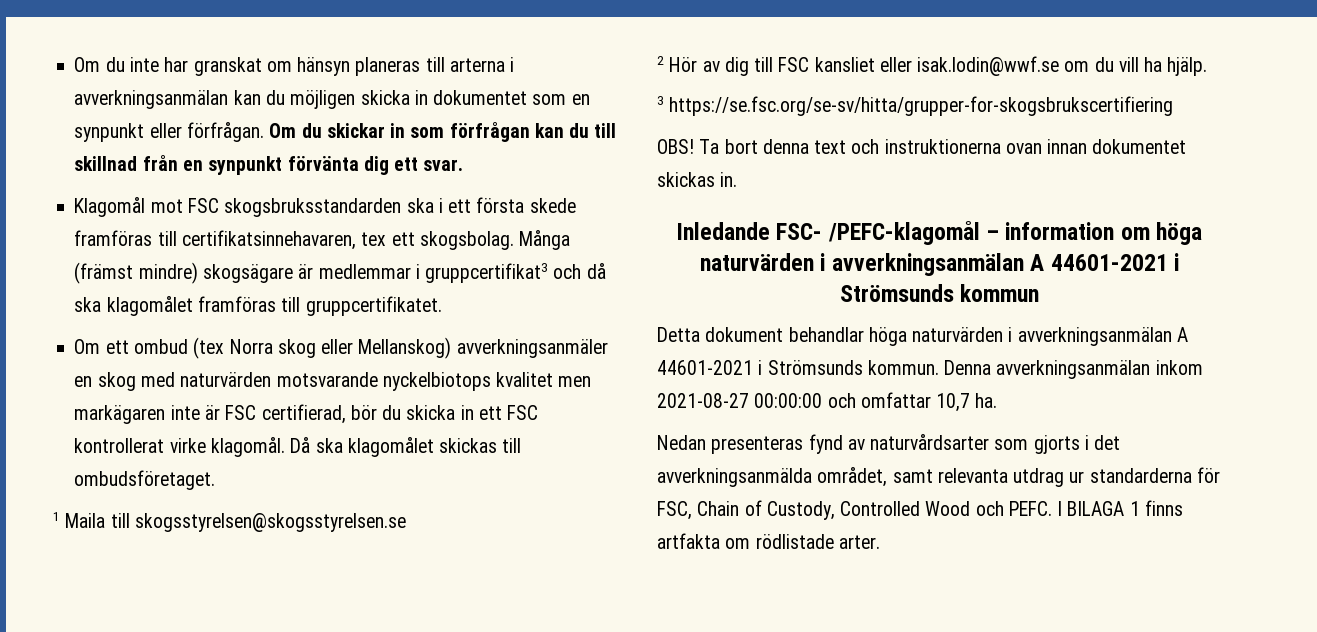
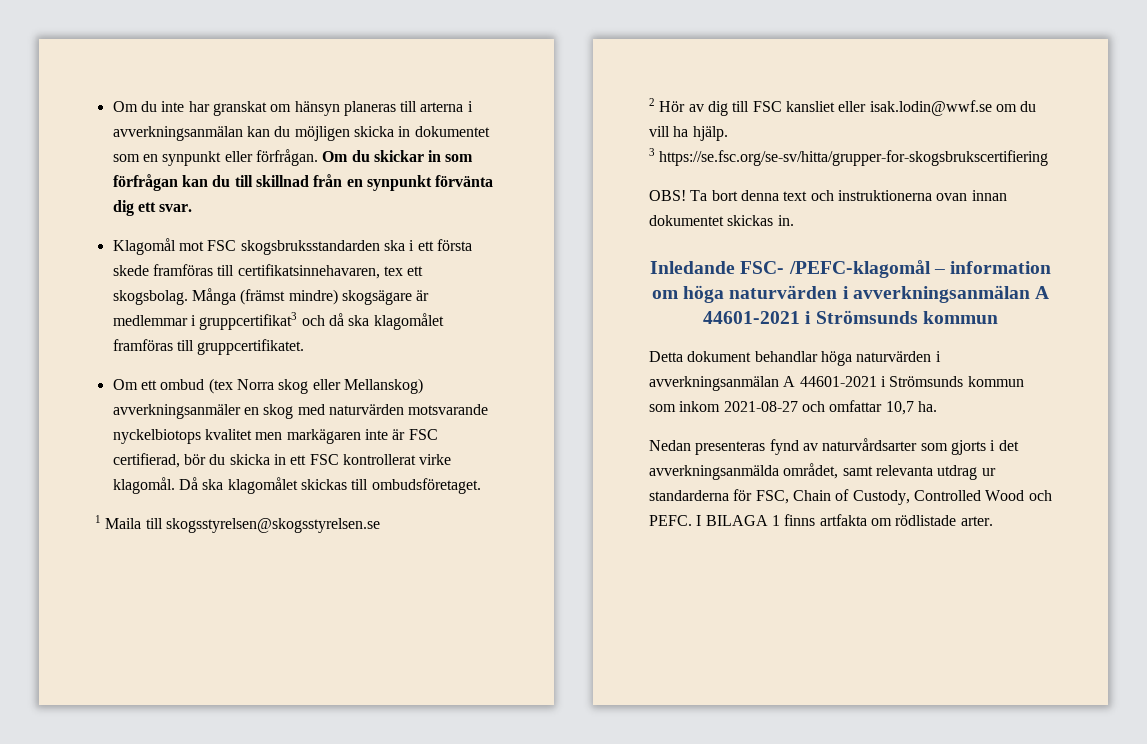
[867,360,1151,379] kommun. Denna avverkningsanmälan -> [967,376,1024,387] [649,404,676,412] kommun som
[754,393,823,408] 00:00:00 -> (798, 406) none

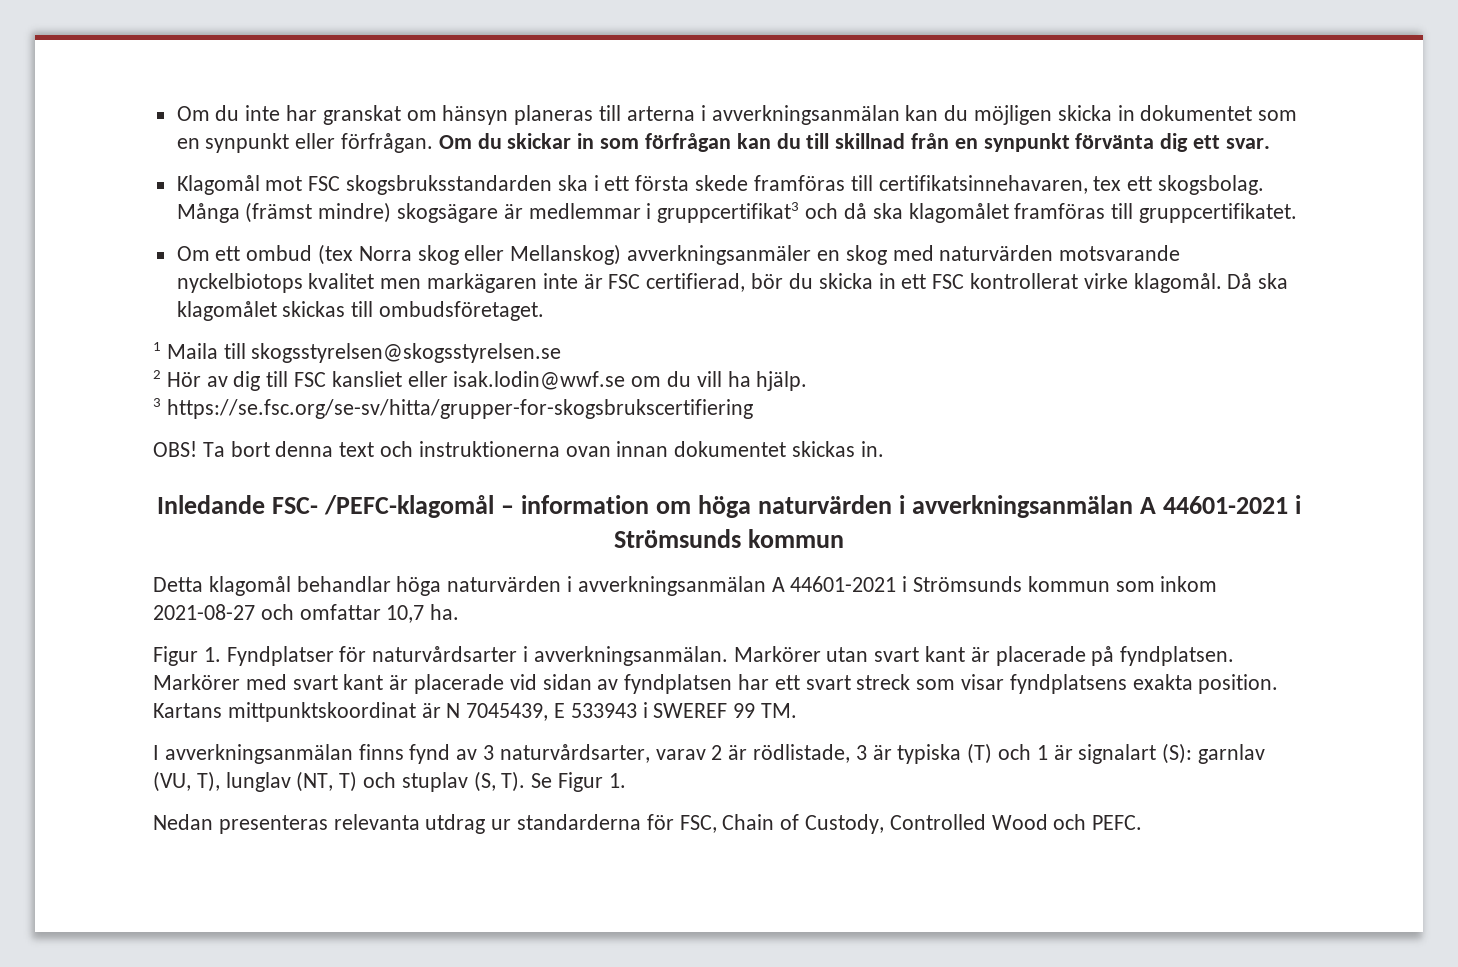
[687,351,752,362] dokument -> [208,576,291,596] klagomål
[649,438,1019,455] [649,463,873,480] Nedan presenteras fynd av naturvårdsarter som gjorts i det avverkningsanmälda området, samt -> [153,646,1235,666] [153,674,1279,694] [153,702,798,722] [153,743,1266,764] [153,771,626,792] [153,814,328,834] Figur 1. Fyndplatser för naturvårdsarter i avverkningsanmälan. Markörer utan svart kant är placerade på fyndplatsen. Markörer med svart kant är placerade vid sidan av fyndplatsen har ett svart streck som visar fyndplatsens exakta position. Kartans mittpunktskoordinat är N 7045439, E 533943 i SWEREF 99 TM. // I avverkningsanmälan finns fynd av 3 naturvårdsarter, varav 2 är rödlistade, 3 är typiska (T) och 1 är signalart (S): garnlav (VU, T), lunglav (NT, T) och stuplav (S, T). Se Figur 1. // Nedan presenteras
[696,514,993,526] I BILAGA 1 finns artfakta om rödlistade arter. -> (1143, 822) none

